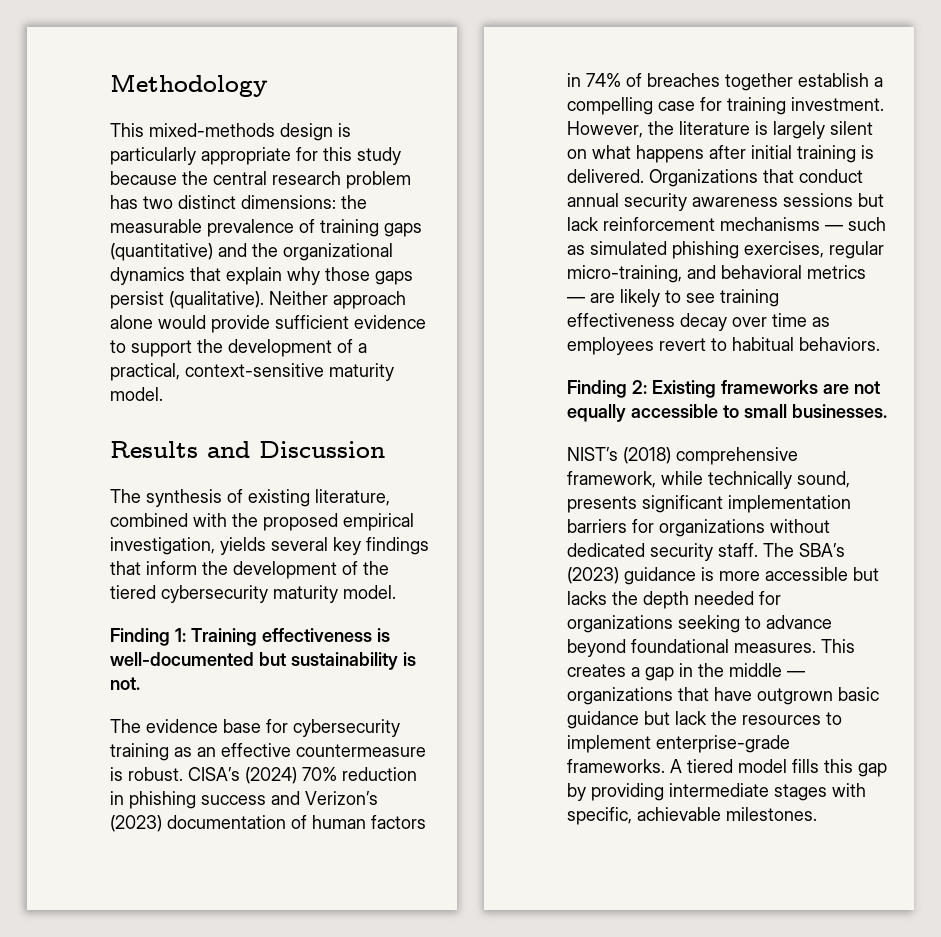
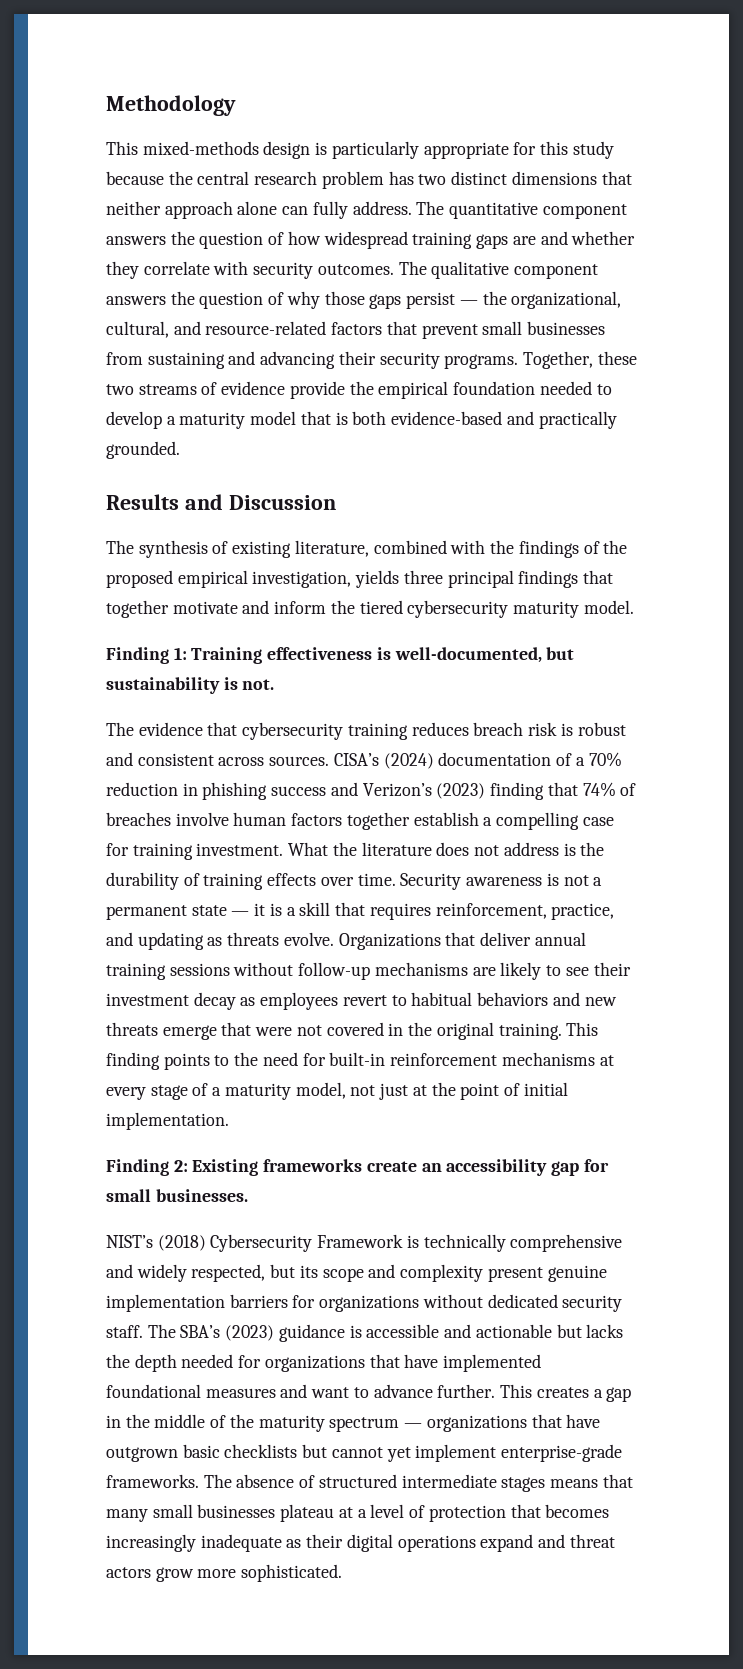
[241,195,367,209] [110,219,422,237] [110,243,393,261] [110,267,413,285] [110,291,406,309] [110,315,426,333] [110,339,367,357] [110,363,394,381] [110,387,163,401] dimensions: the measurable prevalence of training gaps (quantitative) and the organizational dynamics that explain why those gaps persist (qualitative). Neither approach alone would provide sufficient evidence to support the development of a practical, context-sensitive maturity model. -> [511,171,632,185] [106,201,627,219] [106,231,636,249] [106,261,599,279] [106,291,622,309] [106,321,606,339] [106,351,637,369] [106,381,612,399] [106,411,617,429] [106,441,180,459] dimensions that neither approach alone can fully address. The quantitative component answers the question of how widespread training gaps are and whether they correlate with security outcomes. The qualitative component answers the question of why those gaps persist — the organizational, cultural, and resource-related factors that prevent small businesses from sustaining and advancing their security programs. Together, these two streams of evidence provide the empirical foundation needed to develop a maturity model that is both evidence-based and practically grounded.
(258, 520) none -> [518,540,628,558] findings of the
[271,537,429,555] [110,561,358,579] several key findings that inform the development of -> [403,570,614,588] [106,600,327,618] three principal findings that together motivate and inform
[110,652,254,666] well-documented -> [394,647,542,663] well-documented,
[223,719,400,737] [110,743,426,761] [110,767,297,784] base for cybersecurity training as an effective countermeasure is robust. CISA’s (2024) -> [207,722,626,740] [106,752,585,769] that cybersecurity training reduces breach risk is robust and consistent across sources. CISA’s (2024) documentation of a
[167,815,426,829] [567,73,720,87] documentation of human factors in 74% of breaches -> [490,782,637,800] [106,812,343,826] finding that 74% of breaches involve human factors
[567,121,643,138] However, -> [288,842,329,856] What
[755,121,873,139] [567,145,874,163] [567,169,863,187] [567,193,884,211] [567,217,886,231] [567,241,884,259] [567,265,866,283] [567,289,779,307] [567,313,807,331] is largely silent on what happens after initial training is delivered. Organizations that conduct annual security awareness sessions but lack reinforcement mechanisms — such as simulated phishing exercises, regular micro-training, and behavioral metrics — are likely to see training effectiveness decay over time -> [436,842,605,856] [106,872,603,890] [106,902,615,920] [106,932,586,950] [106,962,631,980] [106,992,236,1010] does not address is the durability of training effects over time. Security awareness is not a permanent state — it is a skill that requires reinforcement, practice, and updating as threats evolve. Organizations that deliver annual training sessions without follow-up mechanisms are likely to see their investment decay
[799,337,880,351] behaviors. -> [477,992,617,1006] [106,1022,599,1040] [106,1052,614,1070] [106,1082,568,1100] [106,1112,229,1130] behaviors and new threats emerge that were not covered in the original training. This finding points to the need for built-in reinforcement mechanisms at every stage of a maturity model, not just at the point of initial implementation.
[823,381,880,394] [567,404,739,422] are not equally accessible to -> [366,1159,609,1176] create an accessibility gap for
[676,447,798,465] [567,471,850,489] [567,495,723,513] comprehensive framework, while technically sound, presents significant -> [210,1234,623,1252] [106,1264,607,1282] Cybersecurity Framework is technically comprehensive and widely respected, but its scope and complexity present genuine
[719,567,848,581] more accessible -> [366,1324,552,1338] accessible and actionable
[678,615,832,633] [567,639,816,657] seeking to advance beyond foundational measures. -> [369,1354,542,1372] [106,1384,496,1398] that have implemented foundational measures and want to advance further.
(782, 670) none -> [210,1414,400,1432] of the maturity spectrum
[567,711,842,729] [567,735,790,753] [567,759,887,777] [567,783,866,801] [567,807,817,825] guidance but lack the resources to implement enterprise-grade frameworks. A tiered model fills this gap by providing intermediate stages with specific, achievable milestones. -> [224,1444,623,1462] [106,1474,633,1492] [106,1504,610,1522] [106,1534,615,1552] [106,1564,343,1582] checklists but cannot yet implement enterprise-grade frameworks. The absence of structured intermediate stages means that many small businesses plateau at a level of protection that becomes increasingly inadequate as their digital operations expand and threat actors grow more sophisticated.

